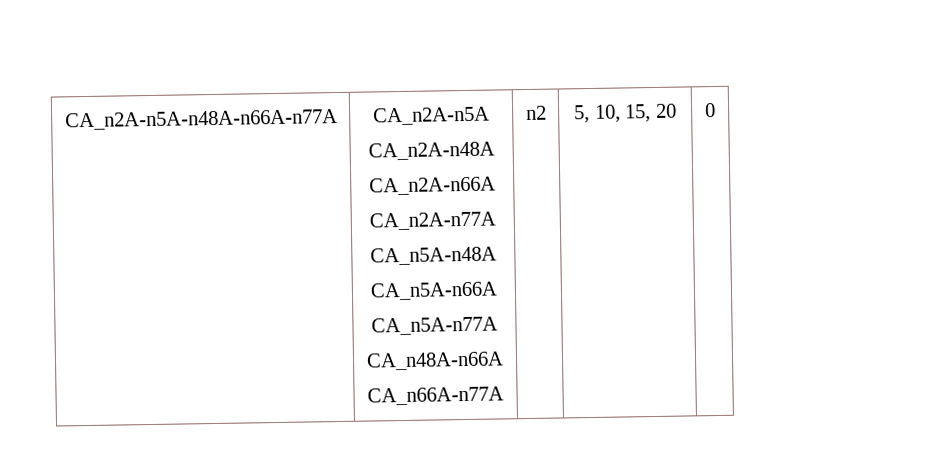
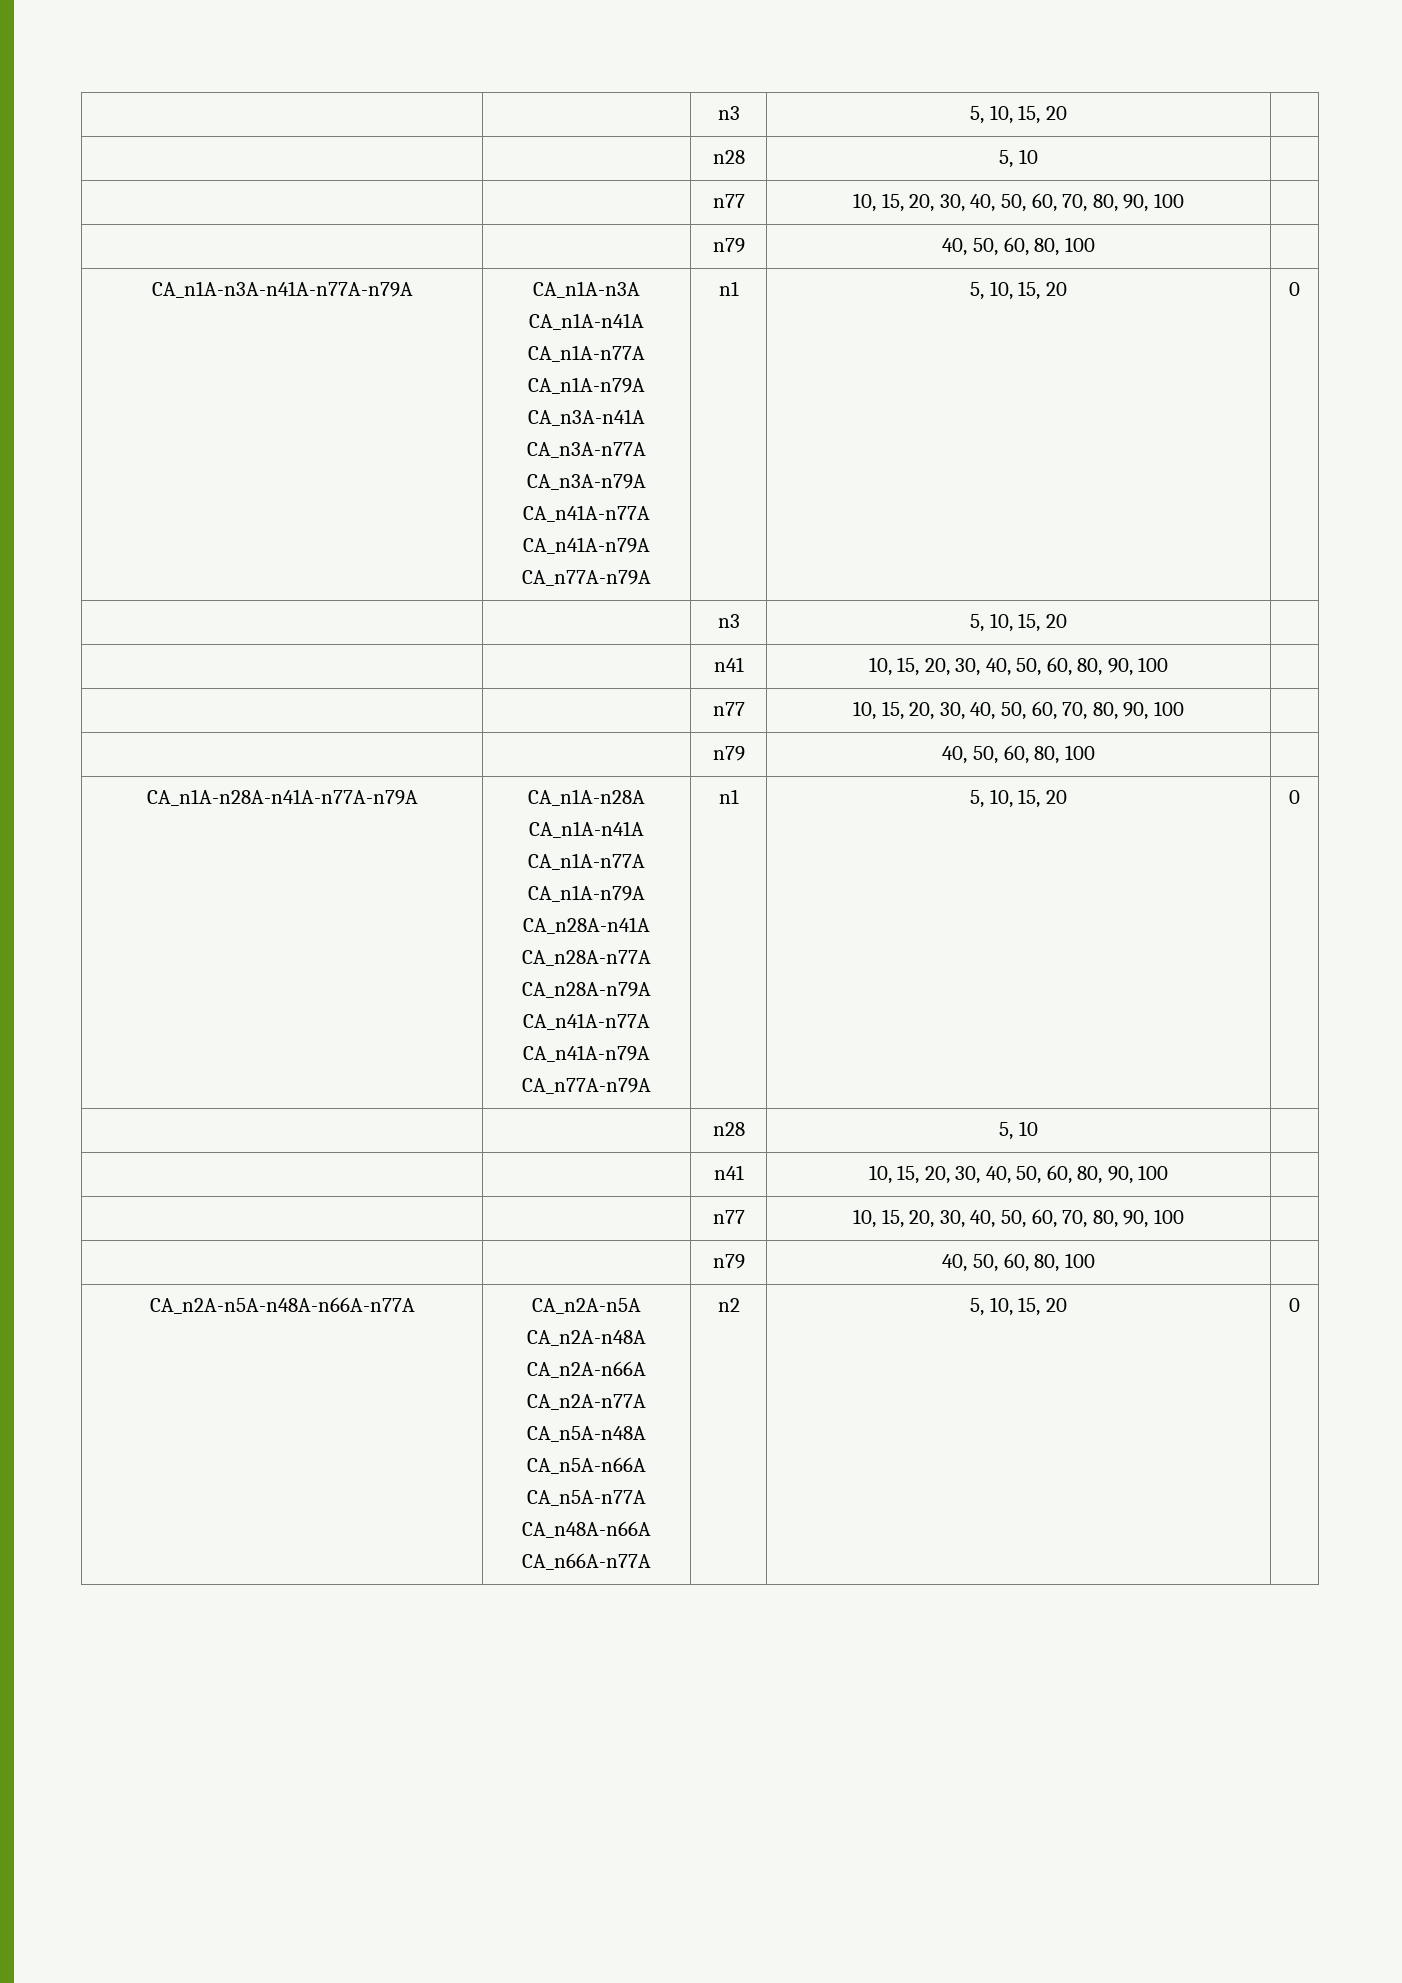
(64, 120) none -> [717,106,740,120] [970,105,1067,124] [712,150,745,164] [999,149,1038,168] [712,194,745,208] [853,193,1184,212] [712,238,745,253] [942,237,1095,256] [151,281,413,298] [533,281,640,298] [529,313,644,330] [528,345,645,362] [528,377,645,394] [528,409,645,426] [527,442,646,458] [527,474,646,490] [523,505,650,522] [523,537,650,554] [522,570,651,586] [718,281,739,296] [970,281,1067,300] [1289,282,1300,296] [717,614,740,628] [970,613,1067,632] [713,657,744,672] [868,657,1169,676] [712,702,745,716] [853,701,1184,720] [712,746,745,761] [942,745,1095,764] [146,789,418,806] [528,789,645,806] [529,821,644,838] [528,853,645,870] [528,885,645,902] [523,917,650,934] [522,950,651,966] [522,982,651,998] [523,1013,650,1030] [523,1045,650,1062] [522,1078,651,1094] [718,789,739,804] [970,789,1067,808] [1289,790,1300,804] [712,1122,745,1136] [999,1121,1038,1140] [713,1165,744,1180] [868,1165,1169,1184] [712,1210,745,1224] [853,1209,1184,1228] [712,1254,745,1269] [942,1253,1095,1272] | | n3 | 5, 10, 15, 20 | // | | n28 | 5, 10 | // | | n77 | 10, 15, 20, 30, 40, 50, 60, 70, 80, 90, 100 | // | | n79 | 40, 50, 60, 80, 100 | // CA_n1A-n3A-n41A-n77A-n79A | CA_n1A-n3A // CA_n1A-n41A // CA_n1A-n77A // CA_n1A-n79A // CA_n3A-n41A // CA_n3A-n77A // CA_n3A-n79A // CA_n41A-n77A // CA_n41A-n79A // CA_n77A-n79A | n1 | 5, 10, 15, 20 | 0 // | | n3 | 5, 10, 15, 20 | // | | n41 | 10, 15, 20, 30, 40, 50, 60, 80, 90, 100 | // | | n77 | 10, 15, 20, 30, 40, 50, 60, 70, 80, 90, 100 | // | | n79 | 40, 50, 60, 80, 100 | // CA_n1A-n28A-n41A-n77A-n79A | CA_n1A-n28A // CA_n1A-n41A // CA_n1A-n77A // CA_n1A-n79A // CA_n28A-n41A // CA_n28A-n77A // CA_n28A-n79A // CA_n41A-n77A // CA_n41A-n79A // CA_n77A-n79A | n1 | 5, 10, 15, 20 | 0 // | | n28 | 5, 10 | // | | n41 | 10, 15, 20, 30, 40, 50, 60, 80, 90, 100 | // | | n77 | 10, 15, 20, 30, 40, 50, 60, 70, 80, 90, 100 | // | | n79 | 40, 50, 60, 80, 100 | //

